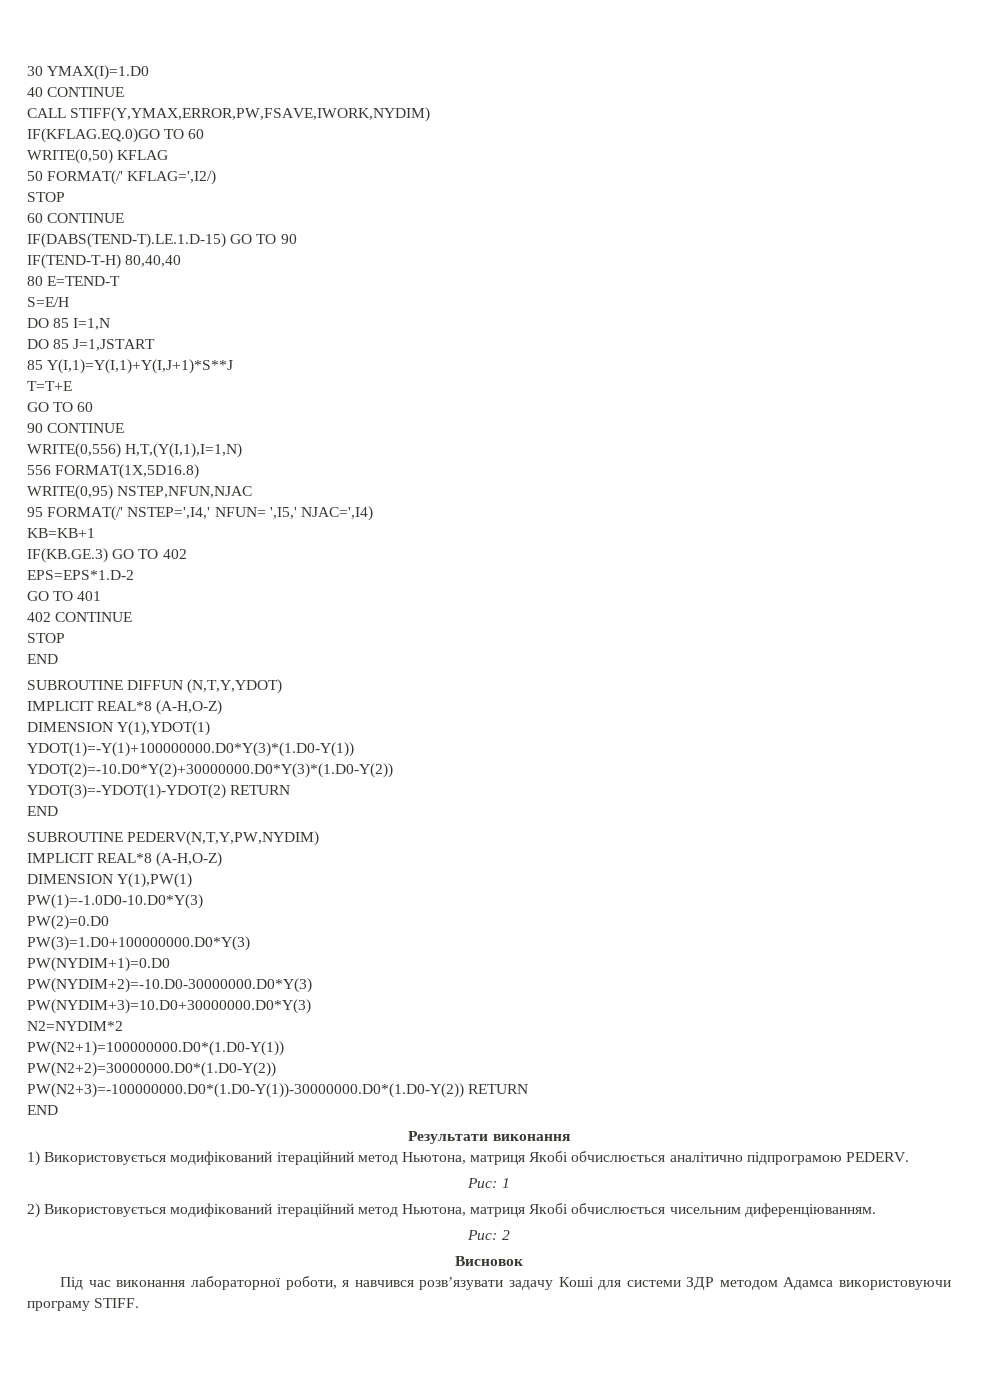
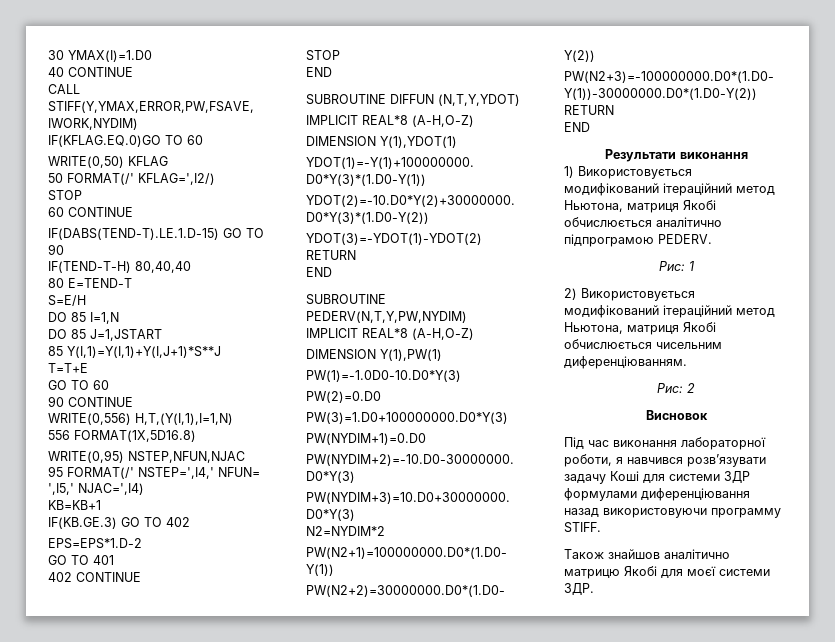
[719,1277,952,1290] [27,1298,140,1311] методом Адамса використовуючи програму STIFF. -> [564,488,750,501] [564,508,781,518] [564,522,601,533] [564,549,730,559] [564,566,770,579] [564,583,594,595] формулами диференціювання назад використовуючи программу STIFF. // Також знайшов аналітично матрицю Якобі для моєї системи ЗДР.

